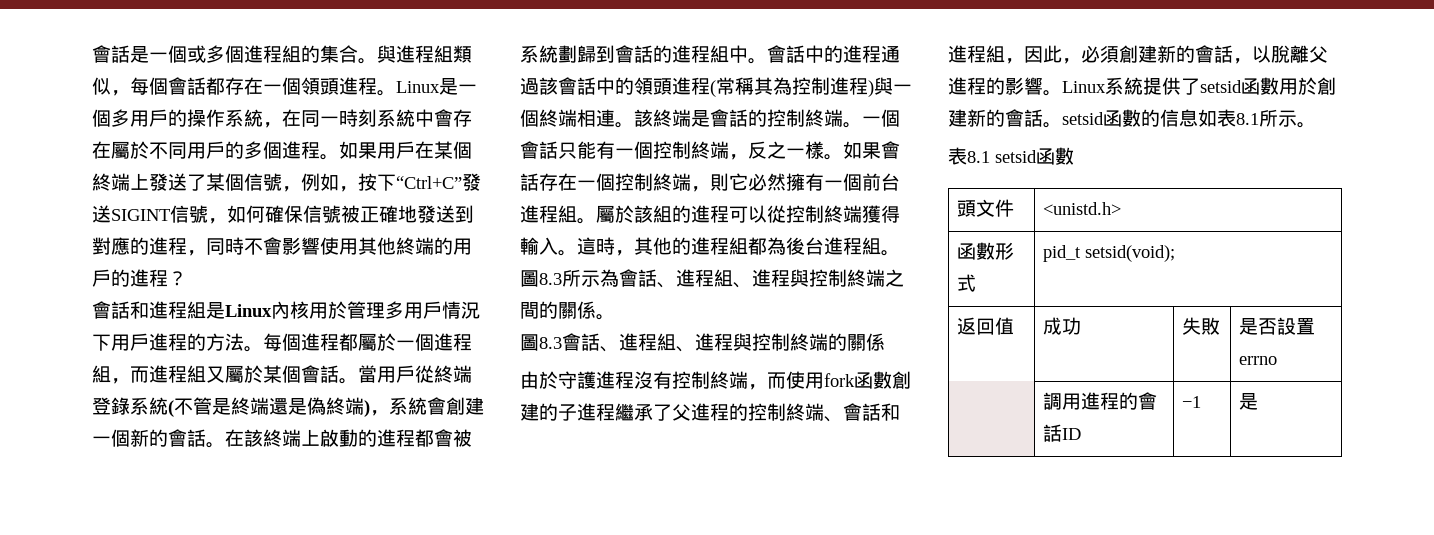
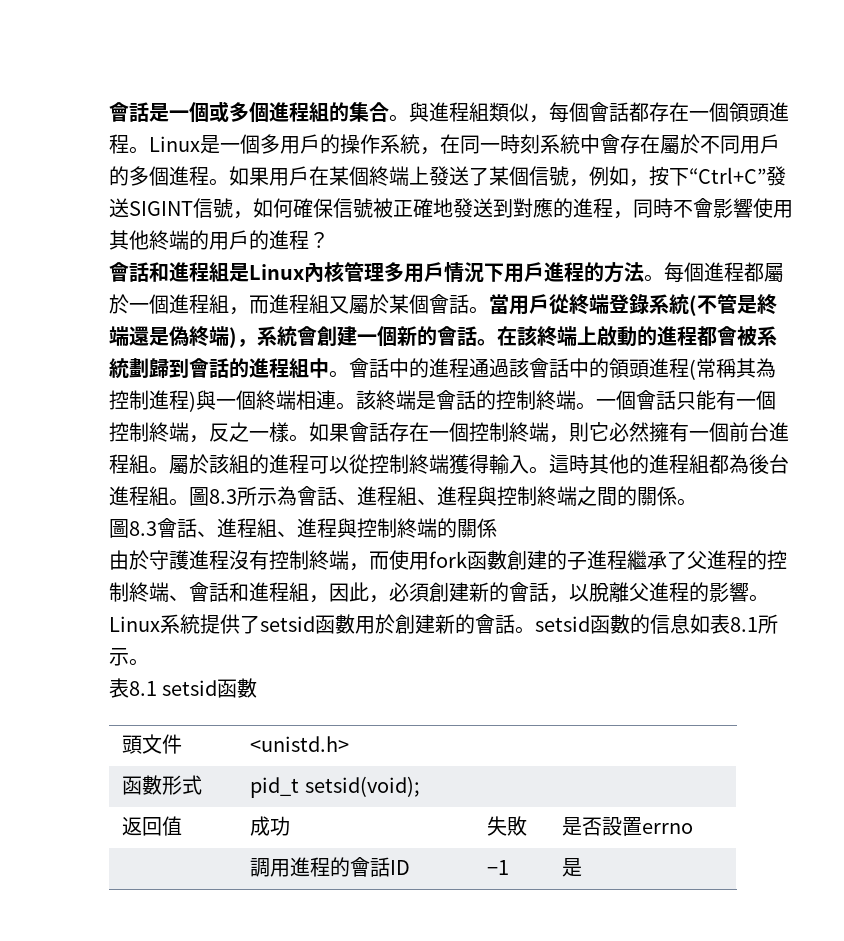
[309,301,347,319] 用於 -> (344, 272) none
[615,250,634,256] ， -> (589, 464) none

